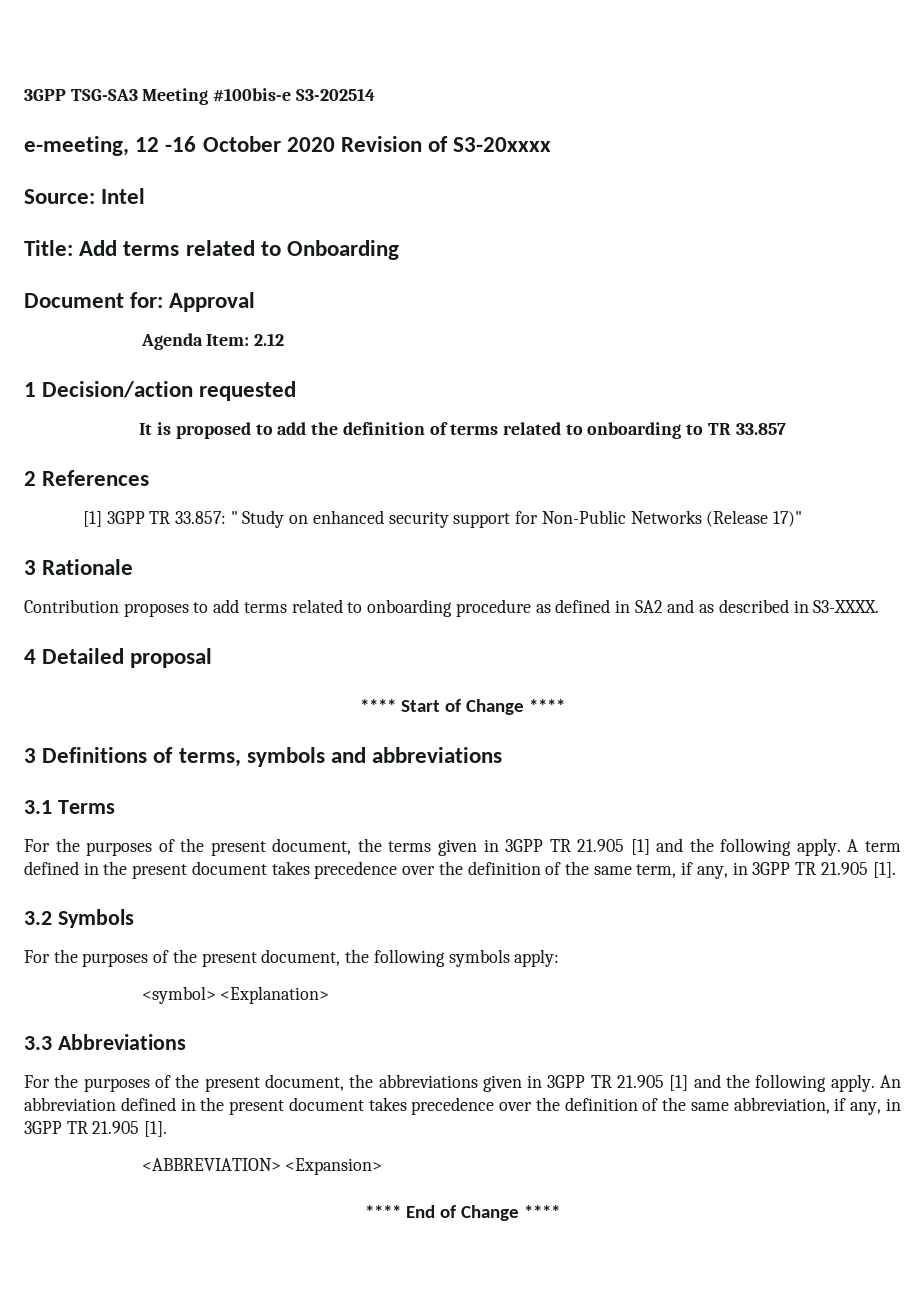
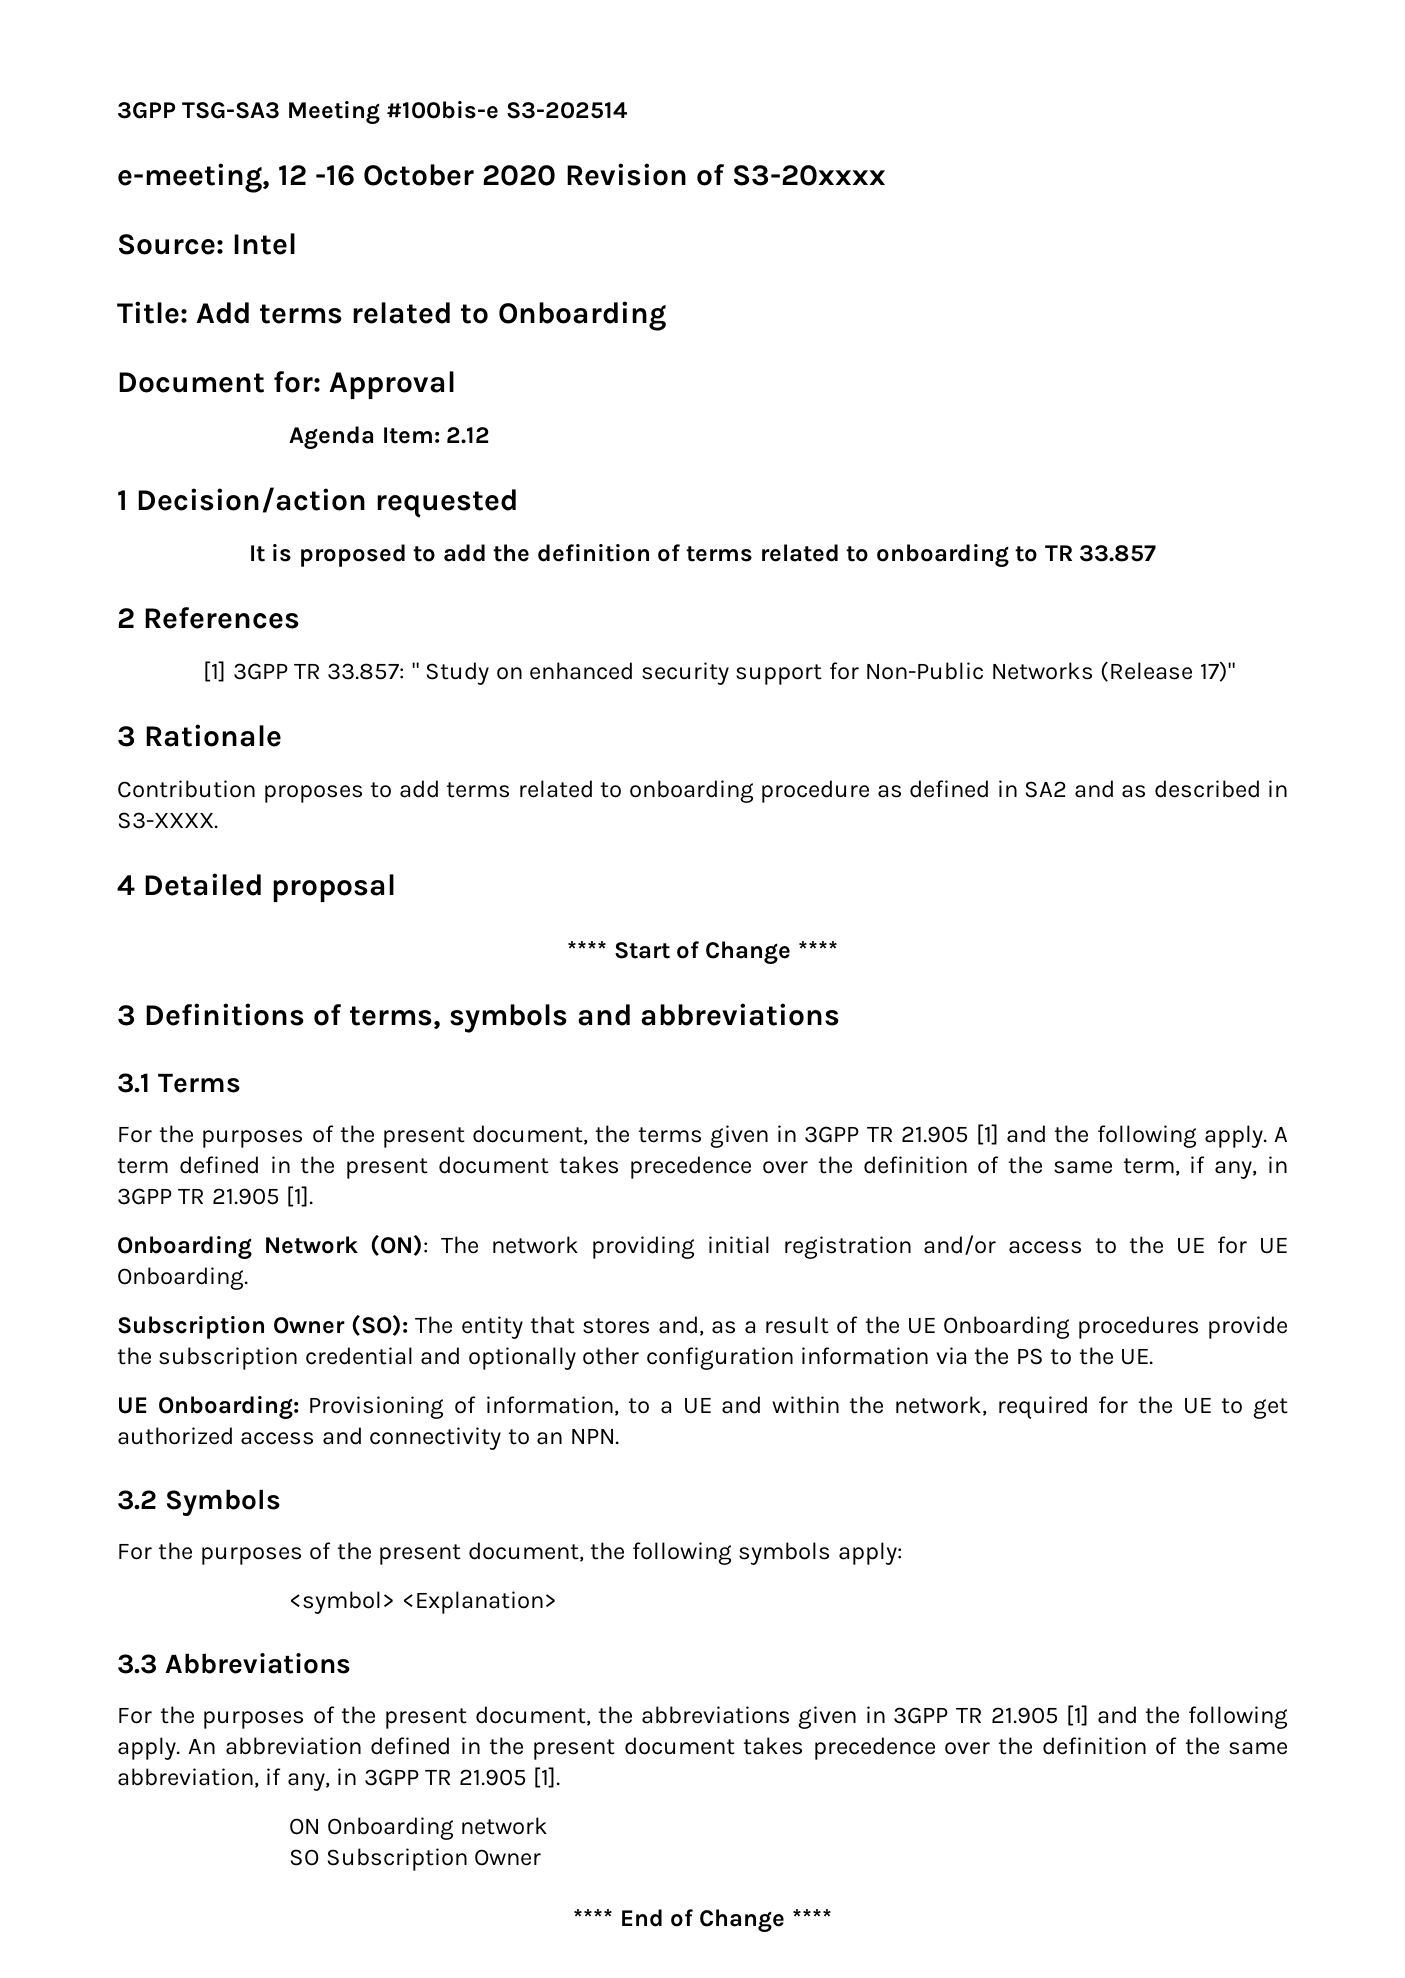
(896, 870) none -> [117,1234,1288,1260] [117,1267,248,1290] [117,1314,1288,1339] [117,1347,1154,1370] [117,1395,1288,1420] [117,1427,619,1450] // Onboarding Network (ON): The network providing initial registration and/or access to the UE for UE Onboarding. // Subscription Owner (SO): The entity that stores and, as a result of the UE Onboarding procedures provide the subscription credential and optionally other configuration information via the PS to the UE. // UE Onboarding: Provisioning of information, to a UE and within the network, required for the UE to get authorized access and connectivity to an NPN.
[141,1158,383,1175] <ABBREVIATION> <Expansion> -> [289,1817,549,1840] [289,1848,542,1871] ON Onboarding network // SO Subscription Owner

